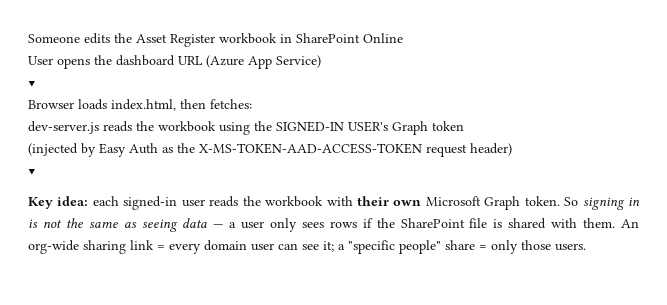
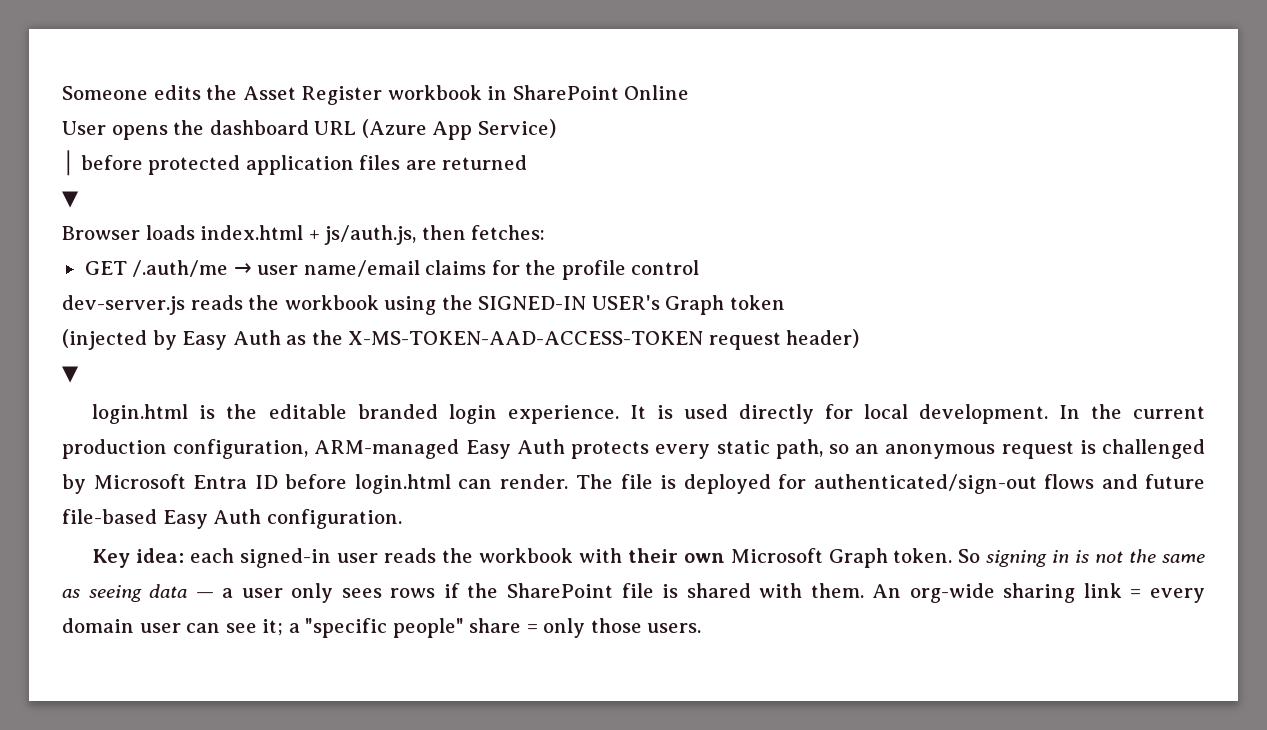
(321, 61) none -> [62,150,528,176] // │ before protected application files are returned
[111,99,176,111] index.html, -> [200,225,417,245] index.html + js/auth.js,
(252, 104) none -> [84,260,700,280] // GET /.auth/me → user name/email claims for the profile control
(36, 172) none -> [92,404,1205,424] [62,439,1205,459] [62,474,1205,494] [62,509,402,529] // login.html is the editable branded login experience. It is used directly for local development. In the current production configuration, ARM-managed Easy Auth protects every static path, so an anonymous request is challenged by Microsoft Entra ID before login.html can render. The file is deployed for authenticated/sign-out flows and future file-based Easy Auth configuration.

